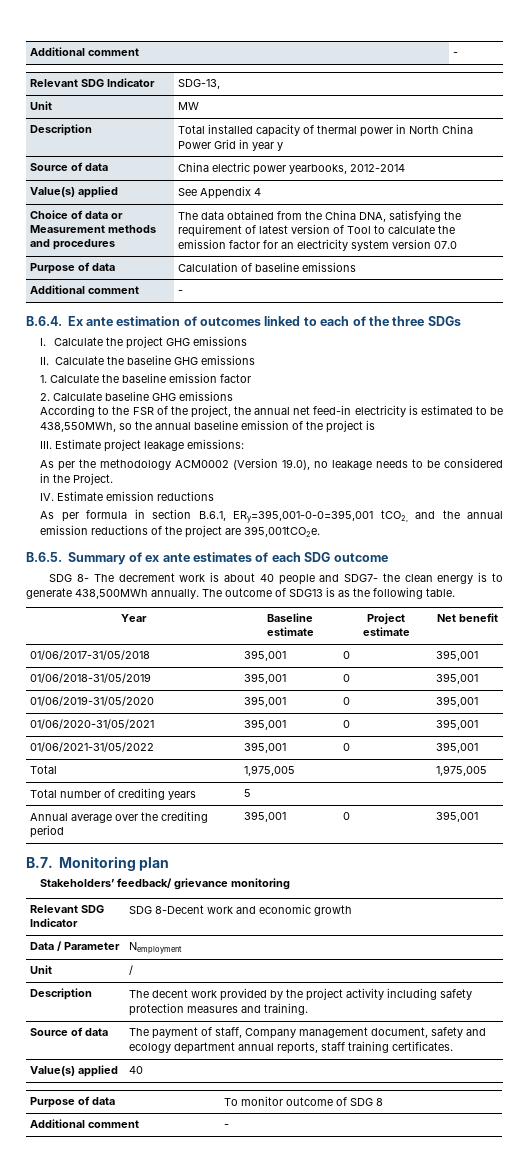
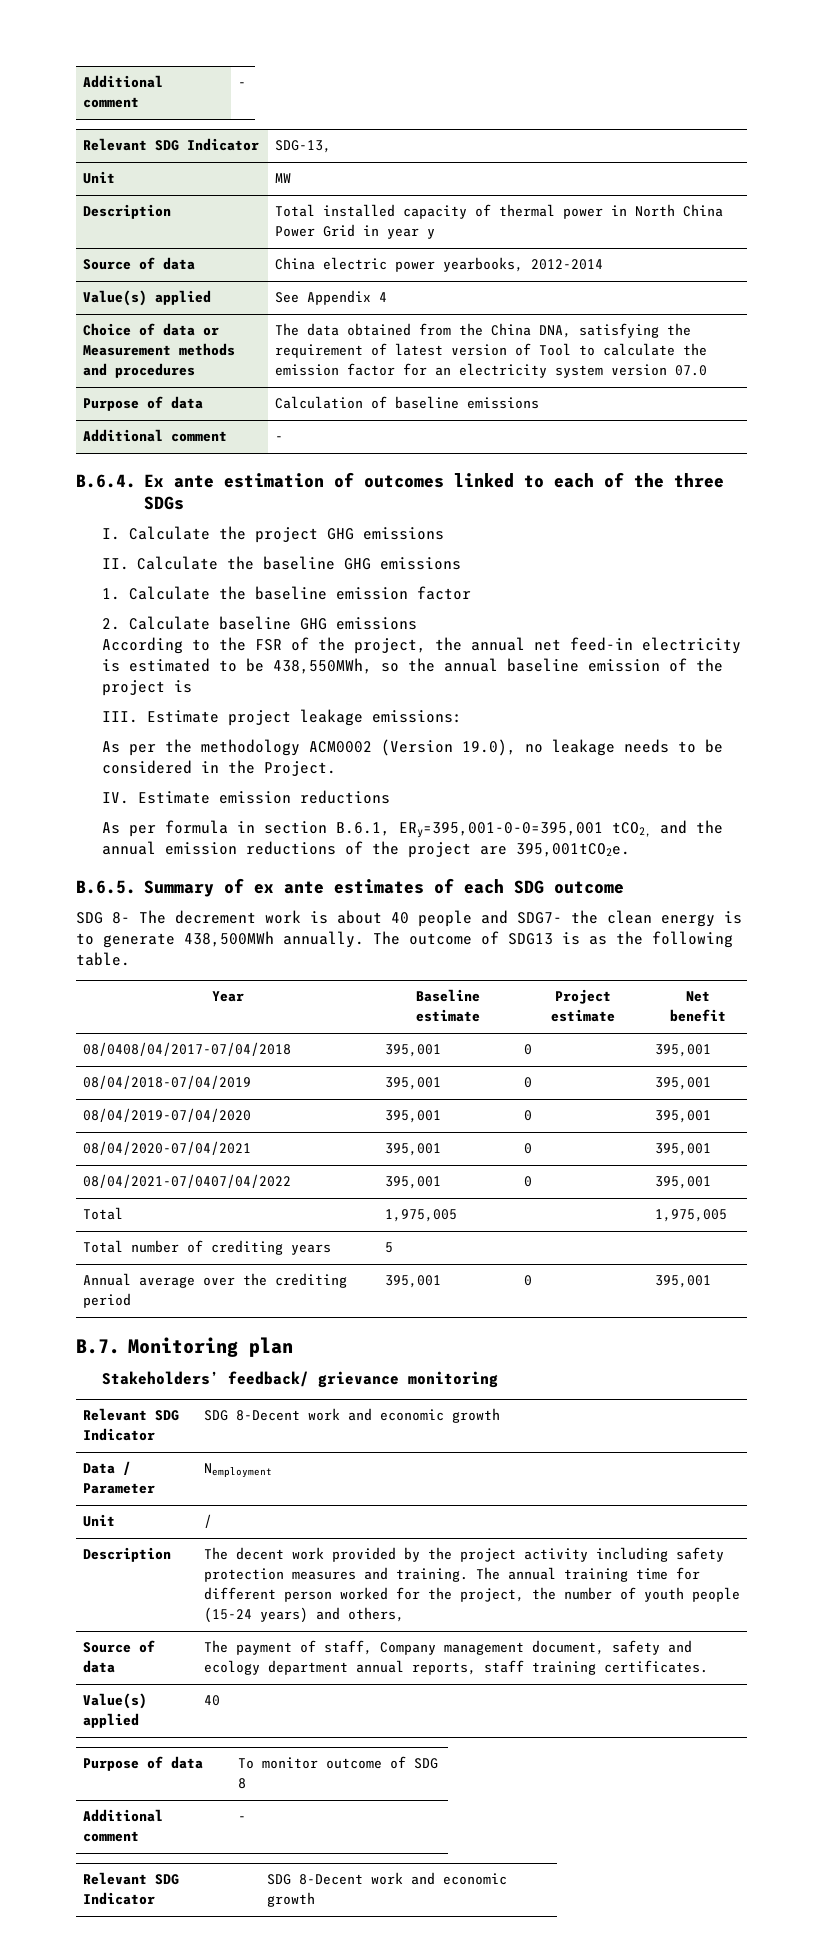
[30,650,151,660] [244,650,287,661] [343,651,351,659] [436,650,479,661] [30,673,152,683] [244,673,287,684] [343,674,351,682] [436,673,479,684] [30,696,155,706] [244,696,287,707] [343,697,351,705] [436,696,479,707] [30,719,155,729] [244,719,287,730] [343,720,351,728] [436,719,479,730] [30,742,155,752] 01/06/2017-31/05/2018 | 395,001 | 0 | 395,001 // 01/06/2018-31/05/2019 | 395,001 | 0 | 395,001 // 01/06/2019-31/05/2020 | 395,001 | 0 | 395,001 // 01/06/2020-31/05/2021 | 395,001 | 0 | 395,001 // 01/06/2021-31/05/2022 -> [82,1042,291,1056] [384,1044,441,1057] [523,1044,532,1055] [654,1044,711,1057] [82,1075,251,1089] [384,1077,441,1090] [523,1077,532,1088] [654,1077,711,1090] [82,1108,251,1122] [384,1110,441,1123] [523,1110,532,1121] [654,1110,711,1123] [82,1141,251,1155] [384,1143,441,1156] [523,1143,532,1154] [654,1143,711,1156] [82,1174,291,1188] 08/0408/04/2017-07/04/2018 | 395,001 | 0 | 395,001 // 08/04/2018-07/04/2019 | 395,001 | 0 | 395,001 // 08/04/2019-07/04/2020 | 395,001 | 0 | 395,001 // 08/04/2020-07/04/2021 | 395,001 | 0 | 395,001 // 08/04/2021-07/0407/04/2022
(309, 1009) none -> [475,1567,700,1582] [203,1587,740,1602] [203,1607,404,1623] The annual training time for different person worked for the project, the number of youth people (15-24 years) and others,
(230, 1126) none -> [82,1872,179,1885] [82,1892,155,1905] [266,1872,507,1885] [266,1892,315,1907] // Relevant SDG Indicator | SDG 8-Decent work and economic growth

